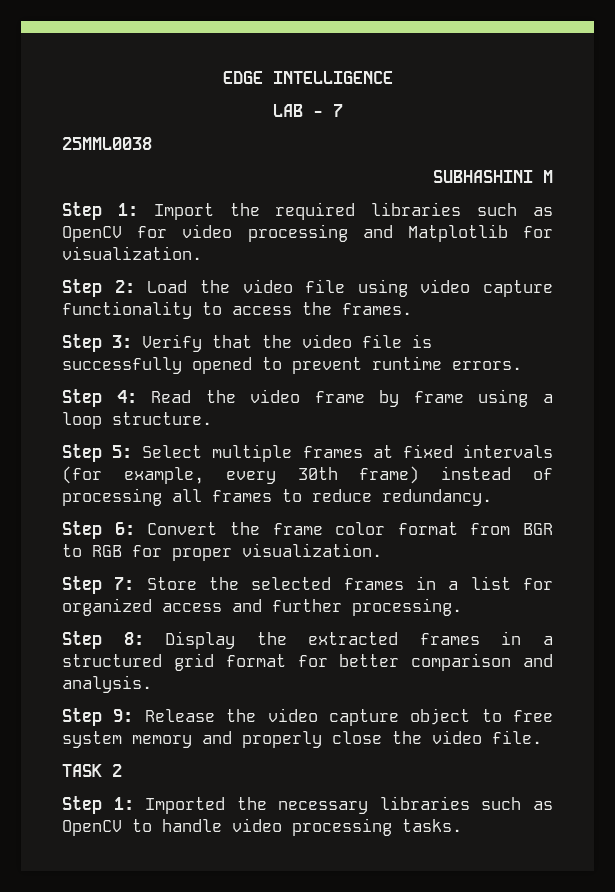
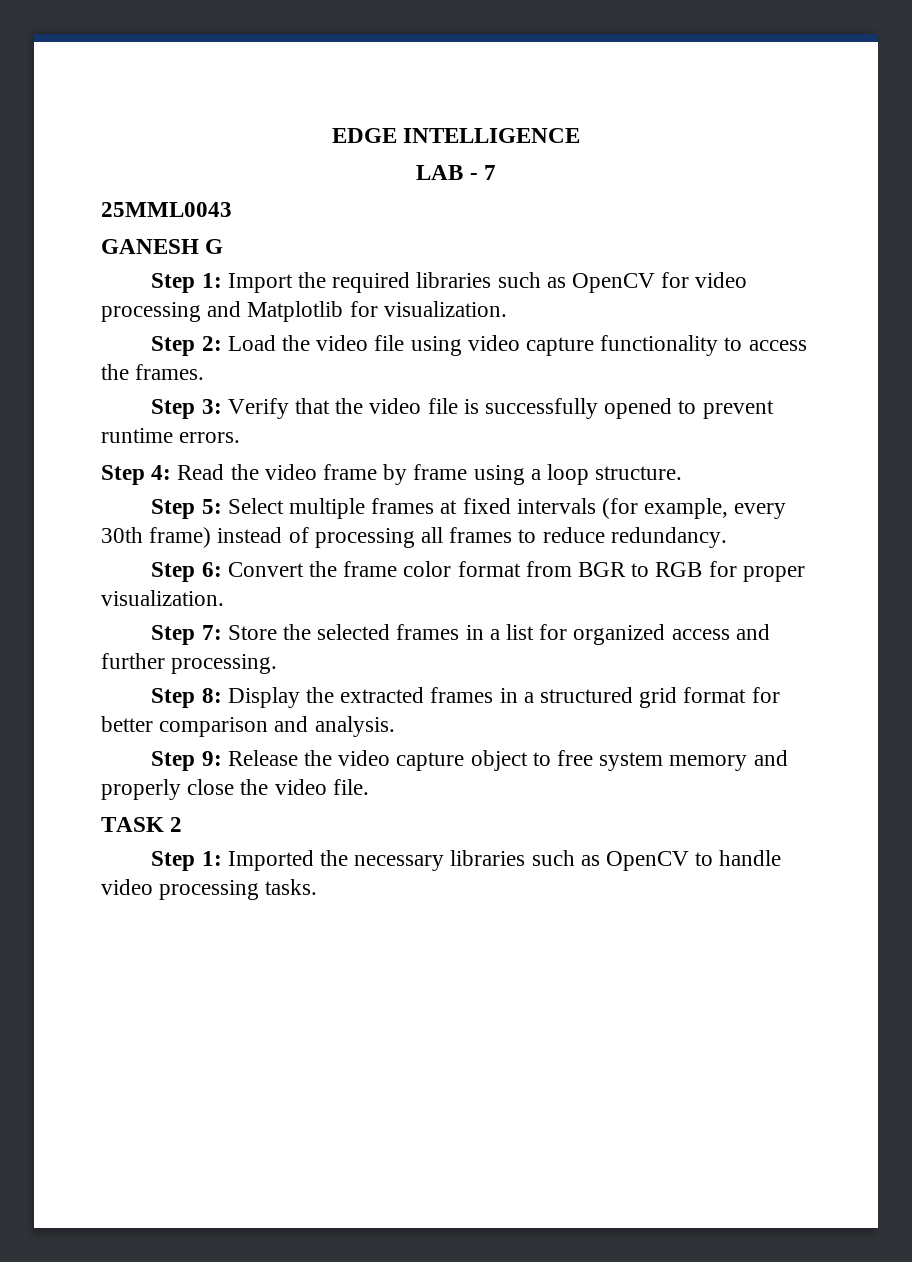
[62,137,152,150] [433,170,553,183] 25MML0038 // SUBHASHINI M -> [101,202,232,217] [101,239,224,254] 25MML0043 // GANESH G

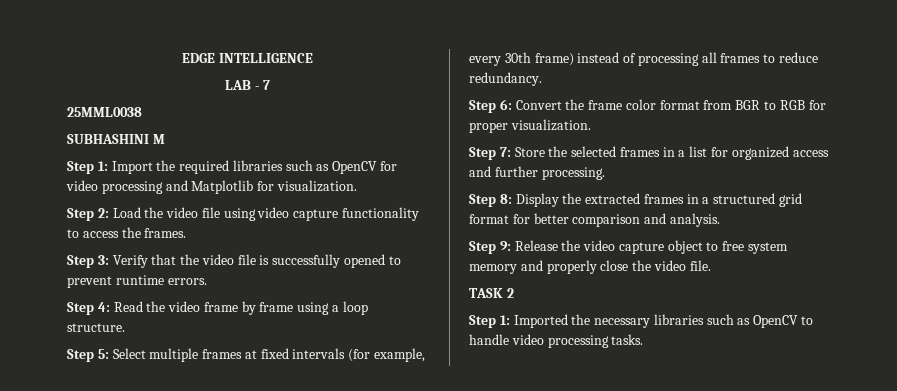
[101,202,232,217] [101,239,224,254] 25MML0043 // GANESH G -> [67,107,142,117] [67,134,165,144] 25MML0038 // SUBHASHINI M

